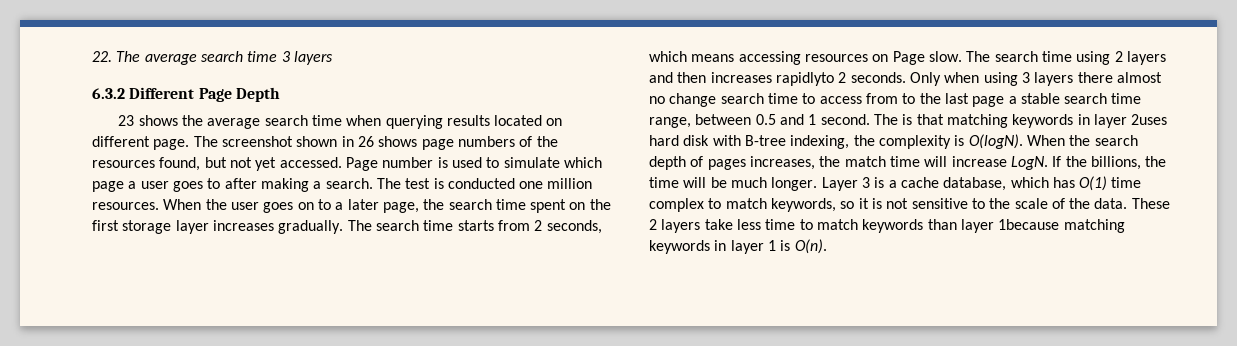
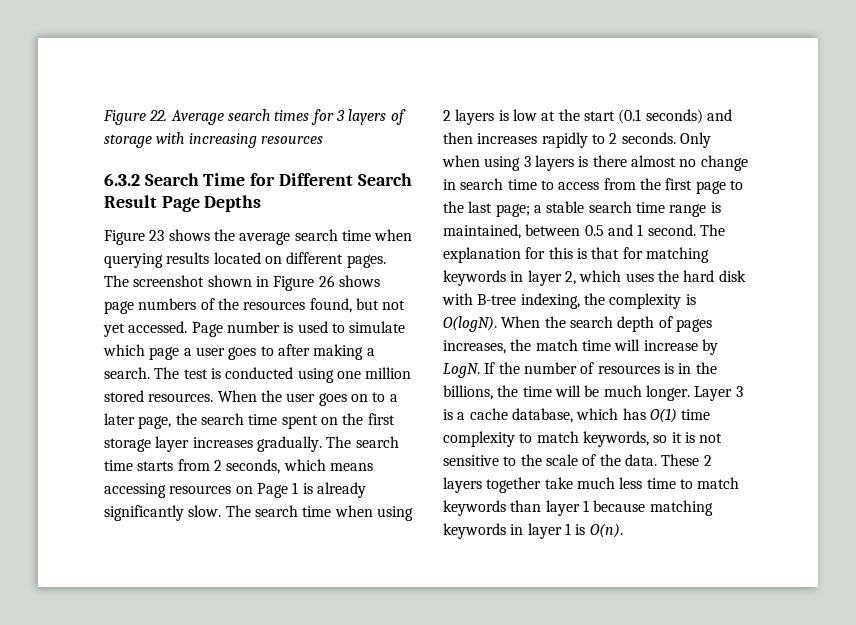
[92,51,333,65] [92,87,280,102] 22. The average search time 3 layers // 6.3.2 Different Page Depth // -> [103,109,406,125] [104,132,323,148] [104,173,412,186] [104,195,262,212] [104,230,145,245] Figure 22. Average search times for 3 layers of storage with increasing resources // 6.3.2 Search Time for Different Search Result Page Depths // Figure
[153,139,190,150] page. -> [346,255,386,268] pages.
(354, 141) none -> [273,276,315,291] Figure
(515, 183) none -> [297,368,334,383] using
(593, 183) none -> [104,390,144,402] stored
(925, 58) none -> [292,482,366,498] [104,505,184,521] 1 is already significantly
(1072, 56) none -> [334,505,373,517] when
(1166, 58) none -> [498,109,703,124] is low at the start (0.1 seconds)
[775,72,834,86] rapidlyto -> [541,132,605,148] rapidly to
(1074, 79) none -> [578,156,589,167] is
(717, 100) none -> [443,179,456,190] in
(898, 98) none -> [639,178,726,194] the first page
[972,96,1005,107] page -> [495,204,530,217] page;
[649,117,691,128] range, -> [669,202,721,217] [443,224,521,239] range is maintained,
(898, 119) none -> [443,247,573,263] explanation for this
[946,114,1168,128] matching keywords in layer 2uses -> [622,247,709,263] [443,270,679,286] for matching keywords in layer 2, which uses the
(1007, 161) none -> [701,339,718,355] by
(1087, 161) none -> [523,362,717,374] number of resources is in the
[649,198,704,212] complex -> [443,431,515,447] complexity
[704,219,733,230] take -> [486,477,615,493] together take much
[998,219,1060,230] 1because -> [582,500,646,512] 1 because

